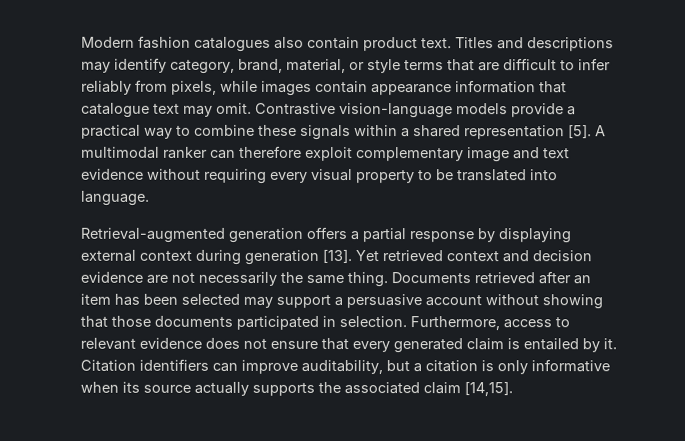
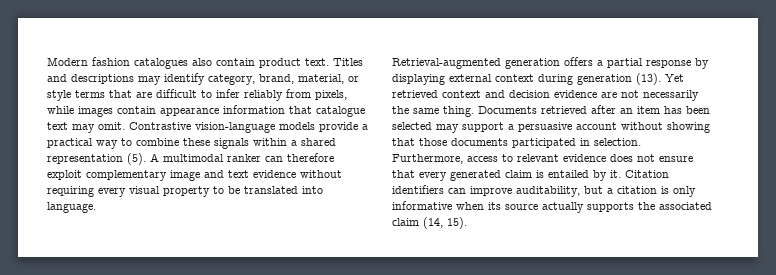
[568,124,592,139] [5]. -> [127,153,146,165] (5).
[322,248,352,264] [13]. -> [636,73,661,85] (13).
[464,381,513,397] [14,15]. -> [423,217,467,229] (14, 15).

